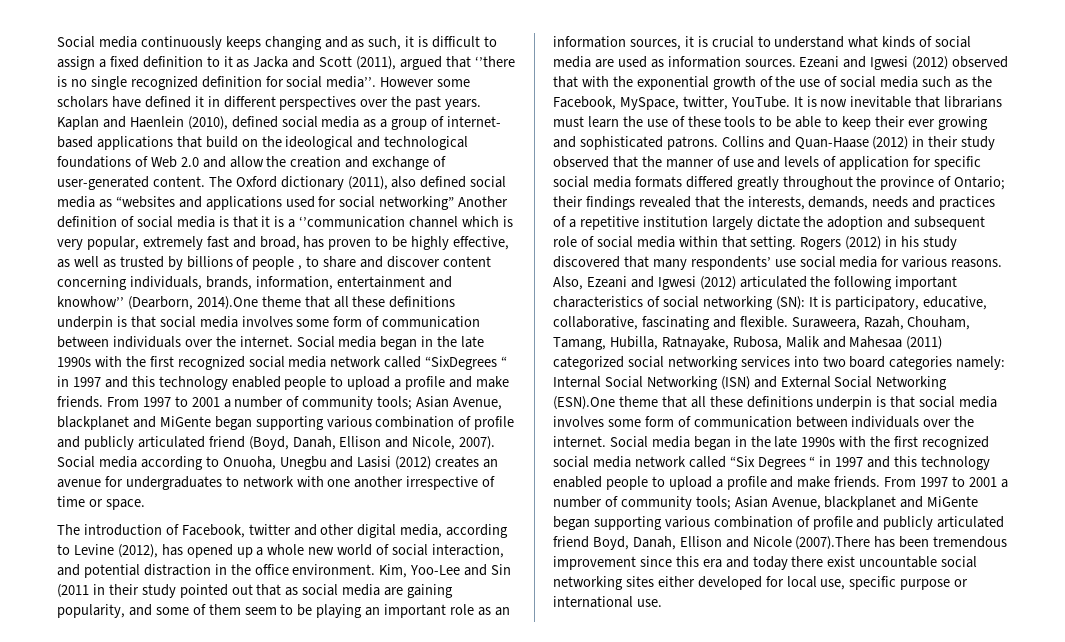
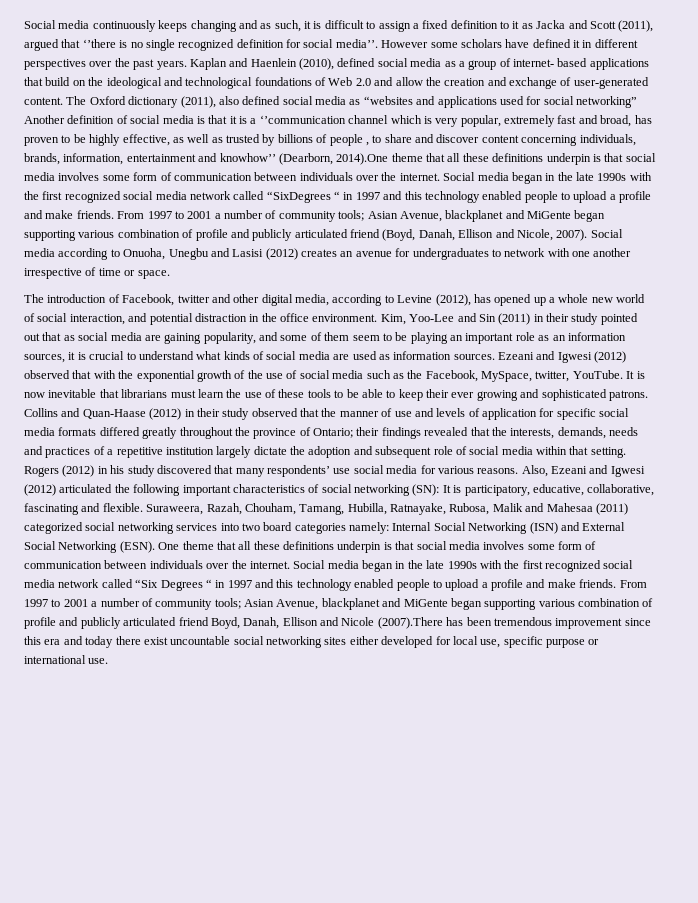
[57,584,89,598] (2011 -> [498,313,531,325] (2011)
[553,396,615,410] (ESN).One -> [119,541,180,553] (ESN). One

